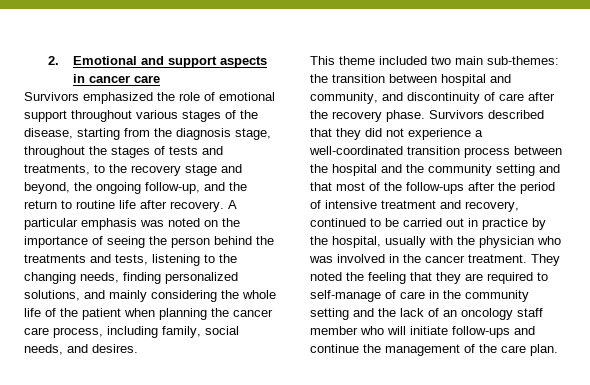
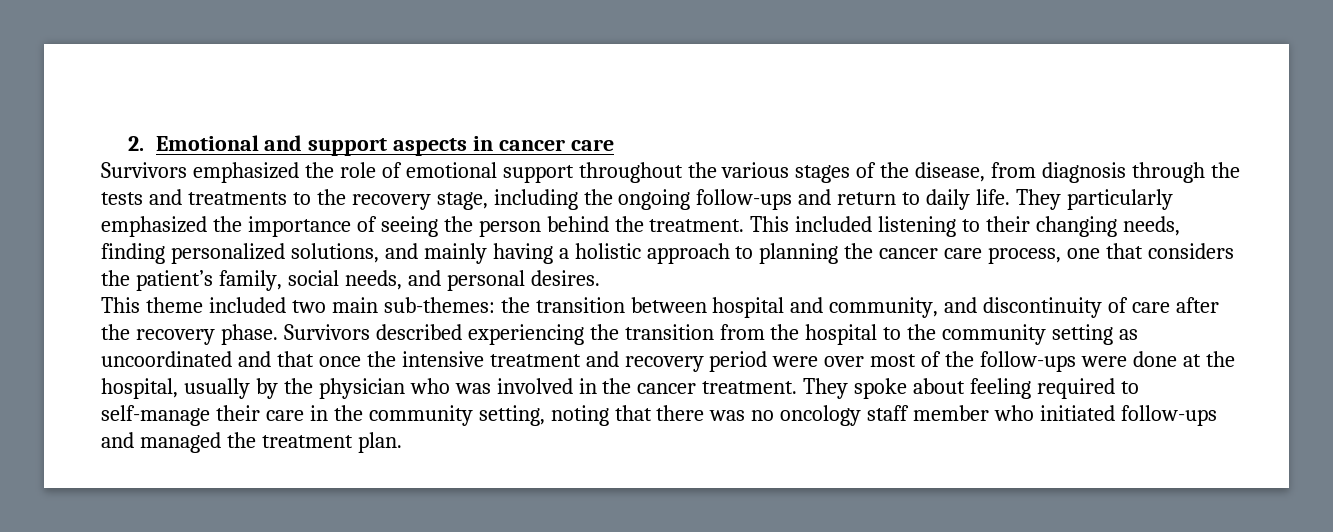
(132, 116) none -> [687,162,717,178] the
[77,128,271,140] [24,146,165,158] starting from the diagnosis stage, throughout the stages of -> [991,162,1240,183] from diagnosis through the
[24,164,90,175] treatments, -> [187,192,287,205] treatments
[185,164,242,176] [24,182,247,194] [24,200,237,212] [24,218,218,230] stage and beyond, the ongoing follow-up, and the return to routine life after recovery. A particular emphasis was noted on -> [436,189,1173,210] [101,216,207,237] stage, including the ongoing follow-ups and return to daily life. They particularly emphasized
[24,254,148,265] treatments and tests, -> [649,216,873,232] treatment. This included
[219,254,237,263] the -> [986,216,1031,232] their
[151,290,276,302] [24,308,155,320] considering the whole life of the patient when -> [492,243,754,264] having a holistic approach to
[107,326,158,338] including -> [1067,243,1234,259] [101,270,213,291] one that considers the patient’s
(88, 348) none -> [446,270,525,291] personal
[310,128,483,140] [309,146,562,158] that they did not experience a well-coordinated transition process between -> [467,324,765,345] experiencing the transition from
[381,164,560,176] [310,182,555,194] [310,200,519,212] [310,218,546,230] and the community setting and that most of the follow-ups after the period of intensive treatment and recovery, continued to be carried out in practice by -> [883,324,1139,345] [101,351,1201,372] to the community setting as uncoordinated and that once the intensive treatment and recovery period were over most of the follow-ups were done at
[429,236,453,245] with -> [255,378,278,399] by
[310,272,483,284] noted the feeling that they are -> [854,378,1032,399] spoke about feeling
[385,290,396,299] of -> [215,405,260,421] their
[310,308,543,320] [310,326,535,338] [310,344,526,356] setting and the lack of an oncology staff member who will initiate follow-ups and continue the management of the care -> [478,405,1217,426] [101,432,353,453] setting, noting that there was no oncology staff member who initiated follow-ups and managed the treatment

